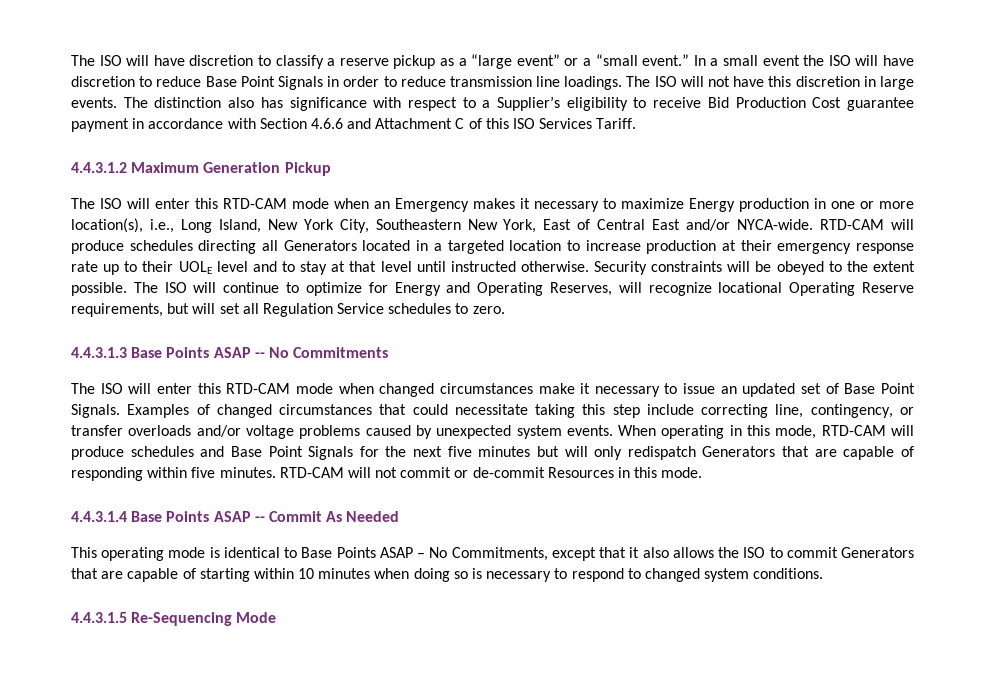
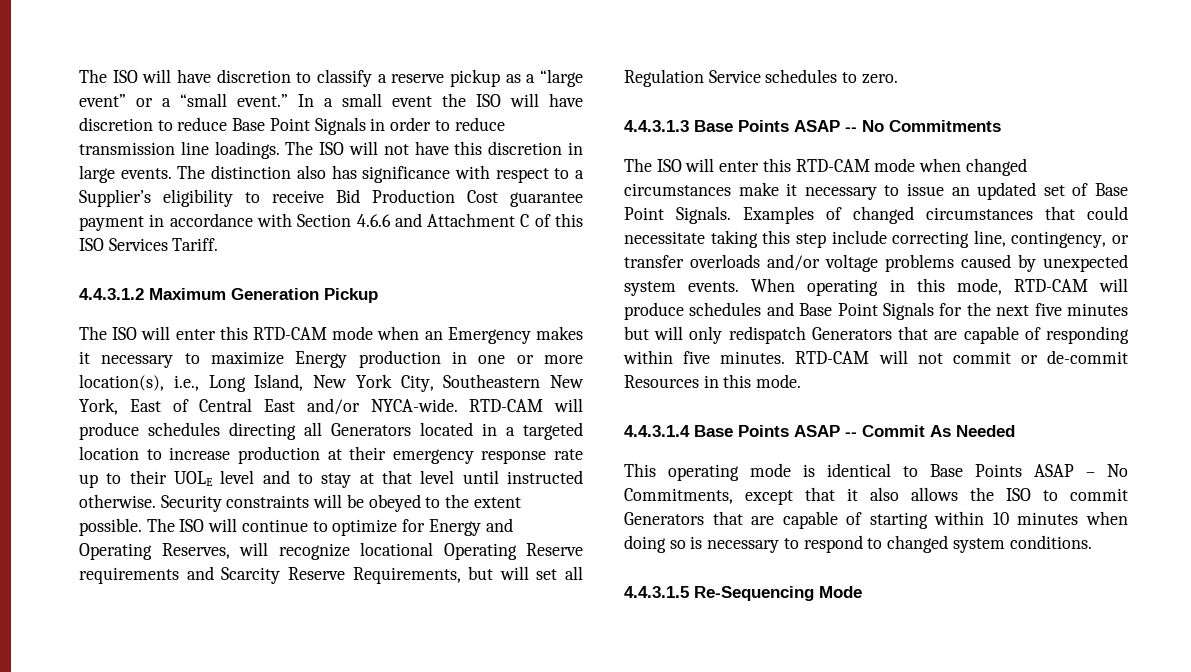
[71,303,163,317] requirements, -> [79,566,461,584] requirements and Scarcity Reserve Requirements,

